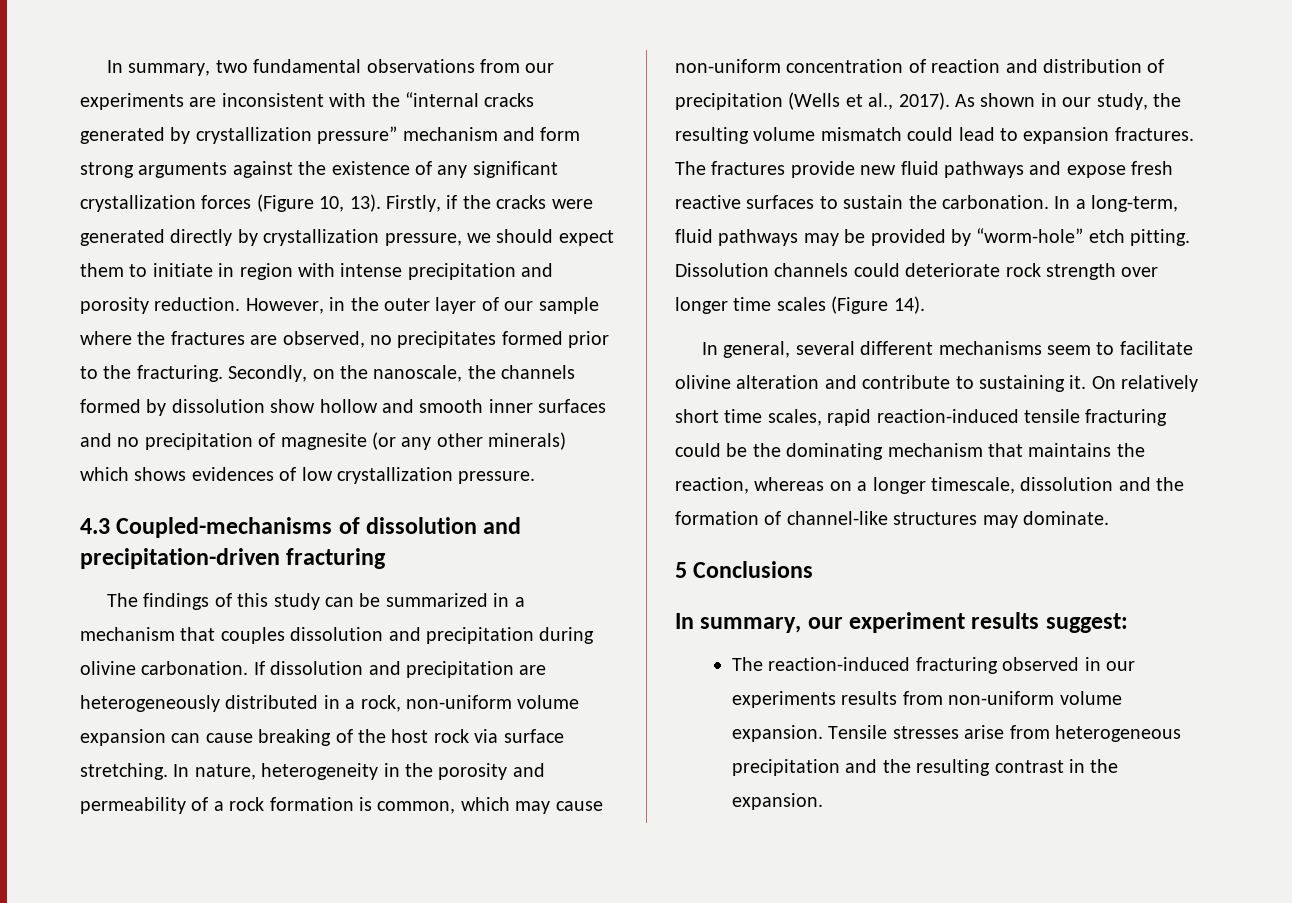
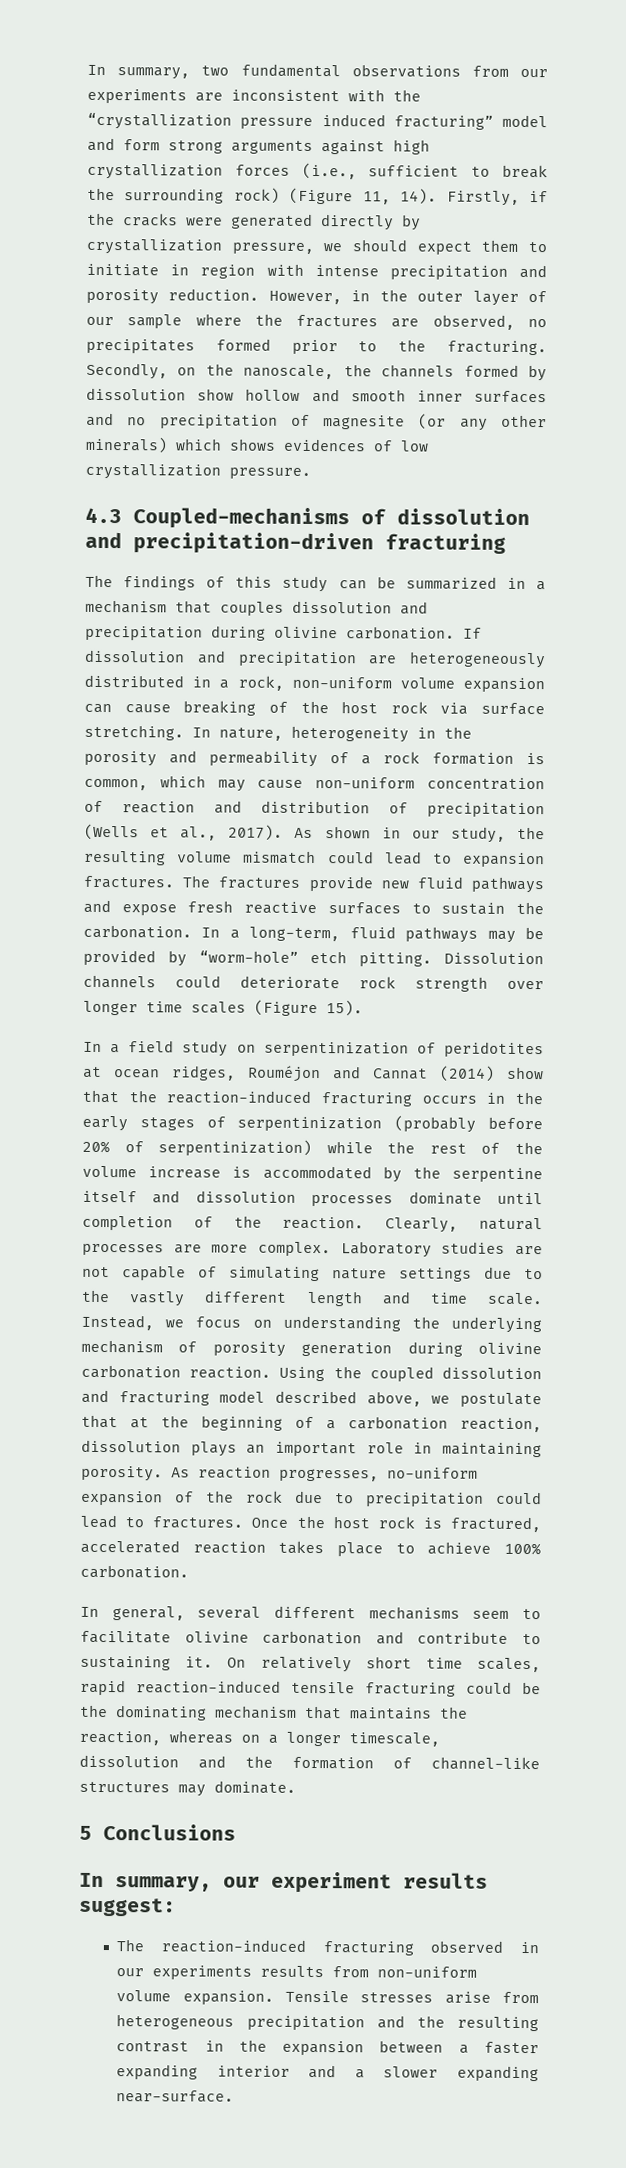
[405,92,535,107] [80,126,498,144] “internal cracks generated by crystallization pressure” mechanism -> [87,112,548,130] “crystallization pressure induced fracturing” model
[298,161,558,178] [80,194,381,212] the existence of any significant crystallization forces (Figure 10, 13). -> [393,139,430,155] [87,162,548,180] [87,187,438,205] high crystallization forces (i.e., sufficient to break the surrounding rock) (Figure 11, 14).
[893,296,925,314] 14). -> [326,1000,363,1017] [83,1040,544,1058] [83,1065,544,1083] [82,1089,543,1107] [82,1115,543,1133] [82,1139,543,1156] [82,1165,543,1183] [82,1190,543,1207] [82,1215,543,1233] [82,1241,543,1258] [82,1265,543,1282] [81,1289,543,1307] [81,1314,542,1334] [81,1339,542,1357] [81,1364,542,1382] [81,1389,542,1408] [81,1414,542,1433] [81,1439,542,1458] [81,1465,478,1482] [81,1490,542,1507] [80,1514,541,1533] [80,1539,541,1557] [80,1564,189,1579] 15). // In a field study on serpentinization of peridotites at ocean ridges, Rouméjon and Cannat (2014) show that the reaction-induced fracturing occurs in the early stages of serpentinization (probably before 20% of serpentinization) while the rest of the volume increase is accommodated by the serpentine itself and dissolution processes dominate until completion of the reaction. Clearly, natural processes are more complex. Laboratory studies are not capable of simulating nature settings due to the vastly different length and time scale. Instead, we focus on understanding the underlying mechanism of porosity generation during olivine carbonation reaction. Using the coupled dissolution and fracturing model described above, we postulate that at the beginning of a carbonation reaction, dissolution plays an important role in maintaining porosity. As reaction progresses, no-uniform expansion of the rock due to precipitation could lead to fractures. Once the host rock is fractured, accelerated reaction takes place to achieve 100% carbonation.
[736,375,820,389] alteration -> [262,1630,363,1645] carbonation
[731,793,823,810] expansion. -> [282,2040,539,2056] [116,2064,539,2082] [116,2090,235,2103] expansion between a faster expanding interior and a slower expanding near-surface.

